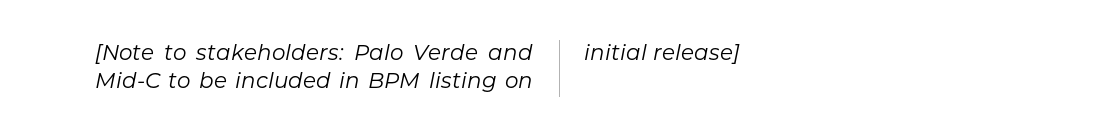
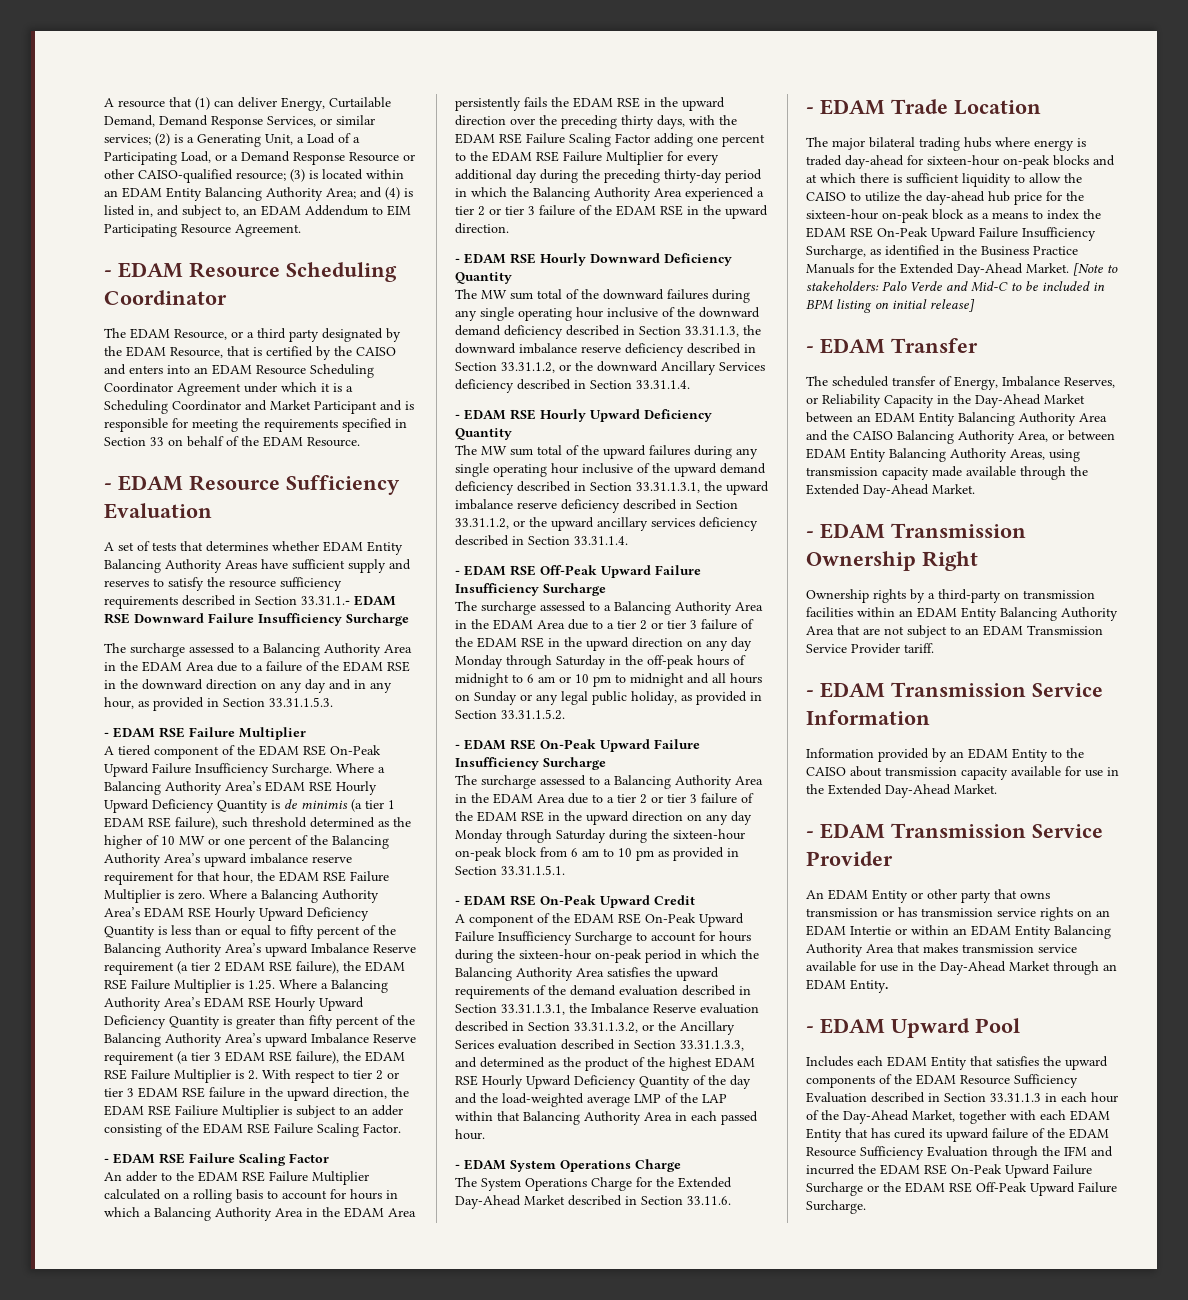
(95, 54) none -> [104,97,391,111] [104,115,375,129] [104,133,360,147] [104,151,415,165] [104,169,404,183] [104,187,413,201] [104,205,411,218] [104,224,301,237] [104,262,397,282] [104,290,227,305] [104,328,401,342] [104,346,396,360] [104,364,374,378] [104,382,353,396] [104,400,414,414] [104,418,407,432] [104,436,360,447] [104,475,400,495] [104,503,212,519] [104,541,403,555] [104,559,411,573] [104,577,342,591] [104,595,396,609] [104,613,409,626] [104,643,412,657] [104,661,410,672] [104,679,392,693] [104,697,333,711] [104,727,306,740] [104,745,381,759] [104,763,385,777] [104,781,377,795] [104,799,395,813] [104,817,411,830] [104,835,389,849] [104,853,352,867] [104,871,389,885] [104,889,379,903] [104,907,369,921] [104,925,396,939] [104,943,416,957] [104,961,405,975] [104,979,388,993] [104,997,364,1011] [104,1015,415,1029] [104,1033,416,1047] [104,1051,405,1065] [104,1069,399,1083] [104,1087,409,1101] [104,1105,403,1119] [104,1123,401,1137] [104,1153,329,1166] [104,1171,369,1185] [104,1189,398,1203] [104,1207,416,1221] [455,97,725,111] [455,115,737,129] [455,133,765,147] [455,151,719,165] [455,169,762,183] [455,187,764,201] [455,205,768,219] [455,223,509,234] [455,253,732,266] [455,272,512,284] [455,289,750,303] [455,307,760,321] [455,325,761,339] [455,343,756,357] [455,361,765,375] [455,379,690,393] [455,409,712,422] [455,428,512,440] [455,445,758,459] [455,463,766,477] [455,481,769,495] [455,499,738,513] [455,517,758,531] [455,535,628,546] [455,565,701,578] [455,583,606,596] [455,601,763,615] [455,619,754,630] [455,637,752,651] [455,655,746,669] [455,673,762,687] [455,691,762,705] [455,709,565,720] [455,739,700,752] [455,757,606,770] [455,775,763,789] [455,793,754,804] [455,811,752,825] [455,829,745,843] [455,847,739,861] [455,865,565,875] [455,895,695,908] [455,913,744,927] [455,931,751,945] [455,949,759,963] [455,967,719,981] [455,985,751,999] [455,1003,759,1015] [455,1021,735,1035] [455,1039,744,1051] [455,1057,755,1071] [455,1075,751,1089] [455,1093,727,1107] [455,1111,758,1125] [455,1129,485,1140] [455,1159,681,1172] [455,1177,732,1191] [455,1195,731,1209] [806,99,1041,115] [806,137,1086,151] [806,155,1115,169] [806,173,1082,187] [806,191,1084,205] [806,209,1101,223] [806,227,1096,241] [806,245,1078,259] [806,263,1069,277] A resource that (1) can deliver Energy, Curtailable Demand, Demand Response Services, or similar services; (2) is a Generating Unit, a Load of a Participating Load, or a Demand Response Resource or other CAISO-qualified resource; (3) is located within an EDAM Entity Balancing Authority Area; and (4) is listed in, and subject to, an EDAM Addendum to EIM Participating Resource Agreement. // - EDAM Resource Scheduling Coordinator // The EDAM Resource, or a third party designated by the EDAM Resource, that is certified by the CAISO and enters into an EDAM Resource Scheduling Coordinator Agreement under which it is a Scheduling Coordinator and Market Participant and is responsible for meeting the requirements specified in Section 33 on behalf of the EDAM Resource. // - EDAM Resource Sufficiency Evaluation // A set of tests that determines whether EDAM Entity Balancing Authority Areas have sufficient supply and reserves to satisfy the resource sufficiency requirements described in Section 33.31.1.- EDAM RSE Downward Failure Insufficiency Surcharge // The surcharge assessed to a Balancing Authority Area in the EDAM Area due to a failure of the EDAM RSE in the downward direction on any day and in any hour, as provided in Section 33.31.1.5.3. // - EDAM RSE Failure Multiplier // A tiered component of the EDAM RSE On-Peak Upward Failure Insufficiency Surcharge. Where a Balancing Authority Area’s EDAM RSE Hourly Upward Deficiency Quantity is de minimis (a tier 1 EDAM RSE failure), such threshold determined as the higher of 10 MW or one percent of the Balancing Authority Area’s upward imbalance reserve requirement for that hour, the EDAM RSE Failure Multiplier is zero. Where a Balancing Authority Area’s EDAM RSE Hourly Upward Deficiency Quantity is less than or equal to fifty percent of the Balancing Authority Area’s upward Imbalance Reserve requirement (a tier 2 EDAM RSE failure), the EDAM RSE Failure Multiplier is 1.25. Where a Balancing Authority Area’s EDAM RSE Hourly Upward Deficiency Quantity is greater than fifty percent of the Balancing Authority Area’s upward Imbalance Reserve requirement (a tier 3 EDAM RSE failure), the EDAM RSE Failure Multiplier is 2. With respect to tier 2 or tier 3 EDAM RSE failure in the upward direction, the EDAM RSE Failiure Multiplier is subject to an adder consisting of the EDAM RSE Failure Scaling Factor. // - EDAM RSE Failure Scaling Factor // An adder to the EDAM RSE Failure Multiplier calculated on a rolling basis to account for hours in which a Balancing Authority Area in the EDAM Area persistently fails the EDAM RSE in the upward direction over the preceding thirty days, with the EDAM RSE Failure Scaling Factor adding one percent to the EDAM RSE Failure Multiplier for every additional day during the preceding thirty-day period in which the Balancing Authority Area experienced a tier 2 or tier 3 failure of the EDAM RSE in the upward direction. // - EDAM RSE Hourly Downward Deficiency Quantity // The MW sum total of the downward failures during any single operating hour inclusive of the downward demand deficiency described in Section 33.31.1.3, the downward imbalance reserve deficiency described in Section 33.31.1.2, or the downward Ancillary Services deficiency described in Section 33.31.1.4. // - EDAM RSE Hourly Upward Deficiency Quantity // The MW sum total of the upward failures during any single operating hour inclusive of the upward demand deficiency described in Section 33.31.1.3.1, the upward imbalance reserve deficiency described in Section 33.31.1.2, or the upward ancillary services deficiency described in Section 33.31.1.4. // - EDAM RSE Off-Peak Upward Failure Insufficiency Surcharge // The surcharge assessed to a Balancing Authority Area in the EDAM Area due to a tier 2 or tier 3 failure of the EDAM RSE in the upward direction on any day Monday through Saturday in the off-peak hours of midnight to 6 am or 10 pm to midnight and all hours on Sunday or any legal public holiday, as provided in Section 33.31.1.5.2. // - EDAM RSE On-Peak Upward Failure Insufficiency Surcharge // The surcharge assessed to a Balancing Authority Area in the EDAM Area due to a tier 2 or tier 3 failure of the EDAM RSE in the upward direction on any day Monday through Saturday during the sixteen-hour on-peak block from 6 am to 10 pm as provided in Section 33.31.1.5.1. // - EDAM RSE On-Peak Upward Credit // A component of the EDAM RSE On-Peak Upward Failure Insufficiency Surcharge to account for hours during the sixteen-hour on-peak period in which the Balancing Authority Area satisfies the upward requirements of the demand evaluation described in Section 33.31.1.3.1, the Imbalance Reserve evaluation described in Section 33.31.1.3.2, or the Ancillary Serices evaluation described in Section 33.31.1.3.3, and determined as the product of the highest EDAM RSE Hourly Upward Deficiency Quantity of the day and the load-weighted average LMP of the LAP within that Balancing Authority Area in each passed hour. // - EDAM System Operations Charge // The System Operations Charge for the Extended Day-Ahead Market described in Section 33.11.6. // - EDAM Trade Location // The major bilateral trading hubs where energy is traded day-ahead for sixteen-hour on-peak blocks and at which there is sufficient liquidity to allow the CAISO to utilize the day-ahead hub price for the sixteen-hour on-peak block as a means to index the EDAM RSE On-Peak Upward Failure Insufficiency Surcharge, as identified in the Business Practice Manuals for the Extended Day-Ahead Market.
(740, 54) none -> [806,338,978,354] [806,376,1115,390] [806,394,1085,408] [806,412,1107,426] [806,430,1115,444] [806,448,1080,462] [806,466,1088,480] [806,484,975,498] [806,523,1026,539] [806,551,978,571] [806,589,1095,603] [806,607,1118,621] [806,625,1103,638] [806,643,934,654] [806,682,1103,698] [806,710,930,725] [806,748,1084,762] [806,766,1119,780] [806,784,997,798] [806,823,1103,839] [806,851,893,866] [806,889,1050,903] [806,907,1110,921] [806,925,1111,939] [806,943,1077,957] [806,961,1117,975] [806,979,888,993] [806,1018,1020,1038] [806,1056,1108,1070] [806,1074,1078,1088] [806,1092,1118,1103] [806,1110,1110,1124] [806,1128,1109,1142] [806,1146,1113,1160] [806,1164,1092,1178] [806,1182,1117,1196] [806,1200,866,1214] // - EDAM Transfer // The scheduled transfer of Energy, Imbalance Reserves, or Reliability Capacity in the Day-Ahead Market between an EDAM Entity Balancing Authority Area and the CAISO Balancing Authority Area, or between EDAM Entity Balancing Authority Areas, using transmission capacity made available through the Extended Day-Ahead Market. // - EDAM Transmission Ownership Right // Ownership rights by a third-party on transmission facilities within an EDAM Entity Balancing Authority Area that are not subject to an EDAM Transmission Service Provider tariff. // - EDAM Transmission Service Information // Information provided by an EDAM Entity to the CAISO about transmission capacity available for use in the Extended Day-Ahead Market. // - EDAM Transmission Service Provider // An EDAM Entity or other party that owns transmission or has transmission service rights on an EDAM Intertie or within an EDAM Entity Balancing Authority Area that makes transmission service available for use in the Day-Ahead Market through an EDAM Entity. // - EDAM Upward Pool // Includes each EDAM Entity that satisfies the upward components of the EDAM Resource Sufficiency Evaluation described in Section 33.31.1.3 in each hour of the Day-Ahead Market, together with each EDAM Entity that has cured its upward failure of the EDAM Resource Sufficiency Evaluation through the IFM and incurred the EDAM RSE On-Peak Upward Failure Surcharge or the EDAM RSE Off-Peak Upward Failure Surcharge.

